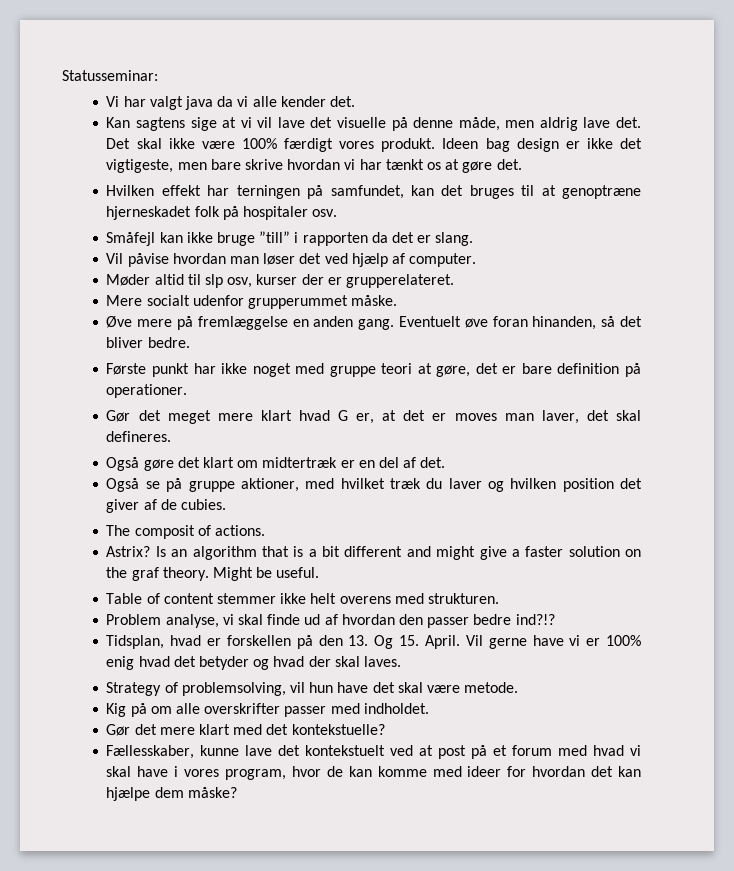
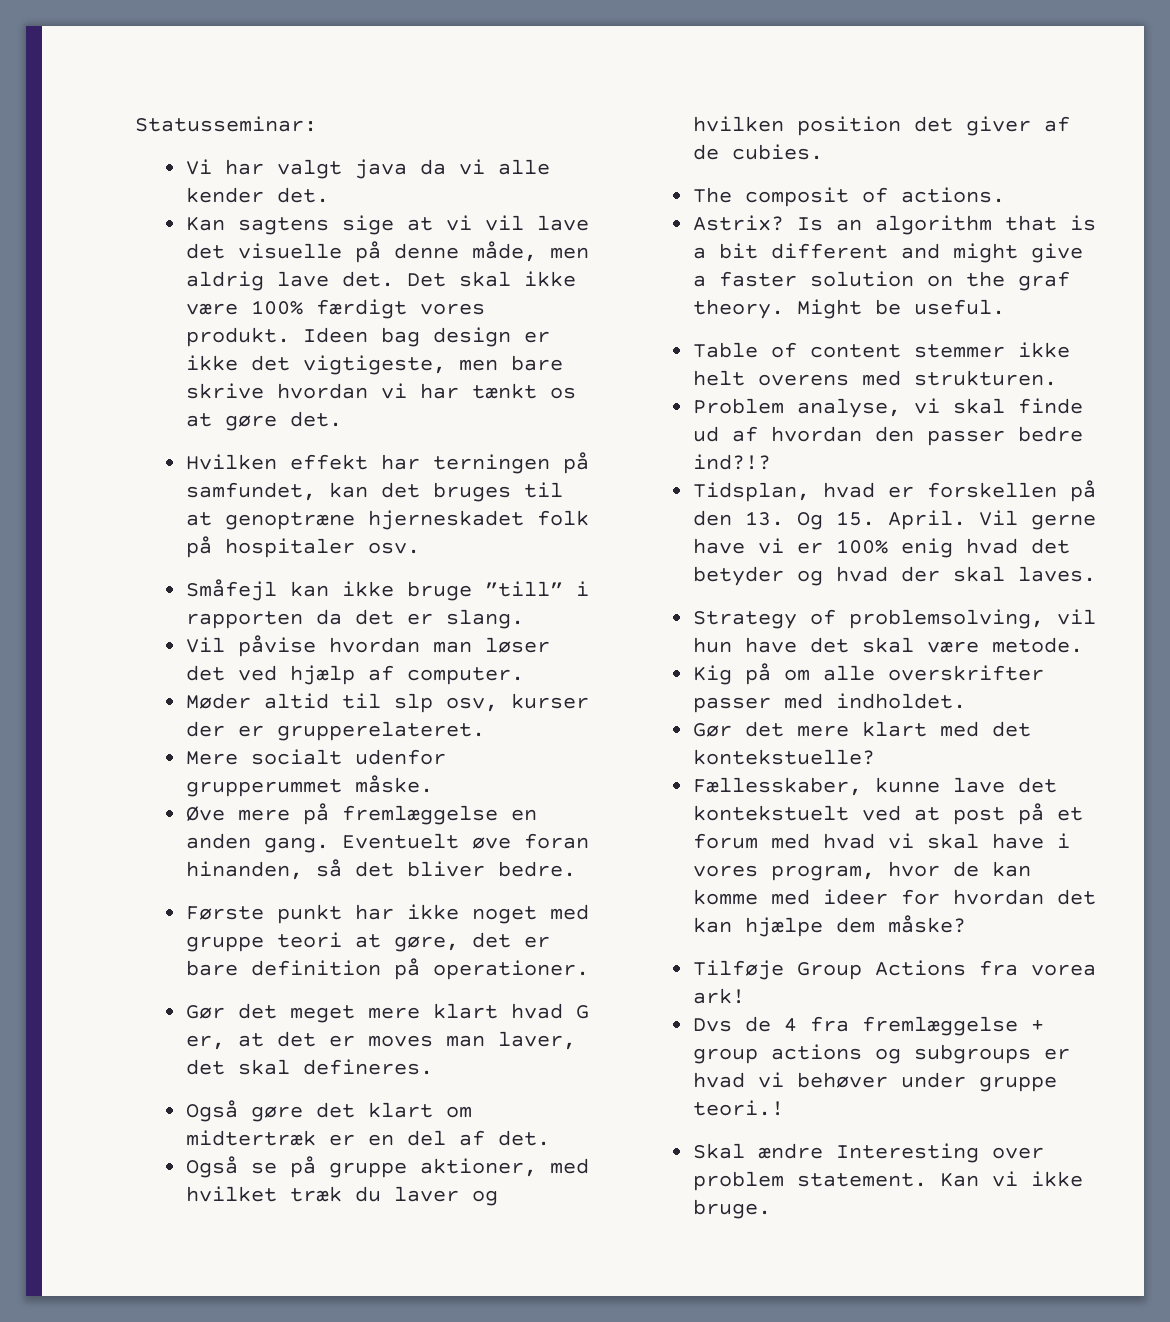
(237, 792) none -> [692,960,1096,980] [692,988,745,1004] [692,1016,1044,1036] [692,1044,1070,1064] [692,1072,1057,1092] [692,1100,784,1116] [692,1143,1044,1163] [692,1171,1083,1191] [692,1199,771,1219] // Tilføje Group Actions fra vorea ark! // Dvs de 4 fra fremlæggelse + group actions og subgroups er hvad vi behøver under gruppe teori.! // Skal ændre Interesting over problem statement. Kan vi ikke bruge.

